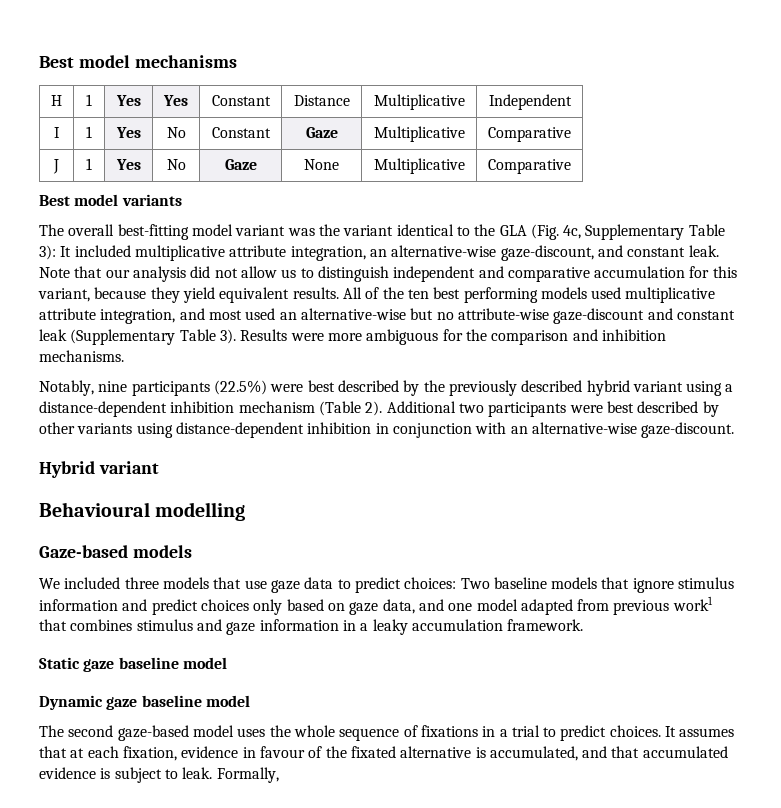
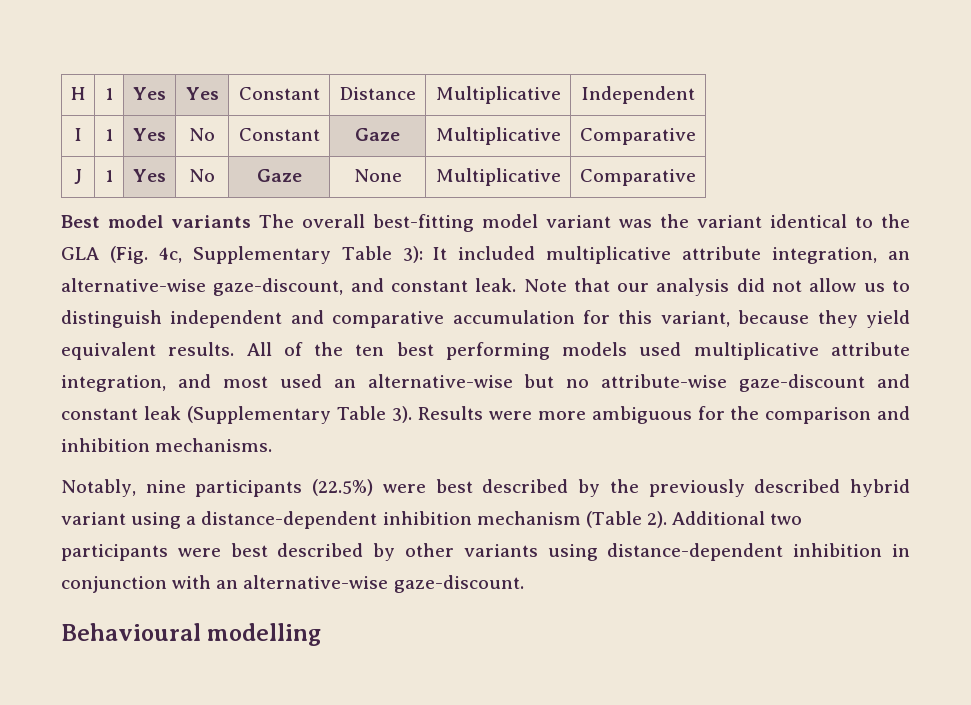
[39,55,237,68] Best model mechanisms // -> (71, 93) none
(182, 200) // -> (251, 221) none
[39,461,159,478] // Hybrid variant -> (524, 584) none
[39,545,192,558] [39,577,735,593] [39,596,713,615] [39,619,584,635] [39,657,227,672] [39,695,250,710] [39,725,735,741] [39,746,728,761] [39,767,279,783] // Gaze-based models // We included three models that use gaze data to predict choices: Two baseline models that ignore stimulus information and predict choices only based on gaze data, and one model adapted from previous work1 that combines stimulus and gaze information in a leaky accumulation framework. // Static gaze baseline model // Dynamic gaze baseline model // The second gaze-based model uses the whole sequence of fixations in a trial to predict choices. It assumes that at each fixation, evidence in favour of the fixated alternative is accumulated, and that accumulated evidence is subject to leak. Formally, -> (322, 634) none

